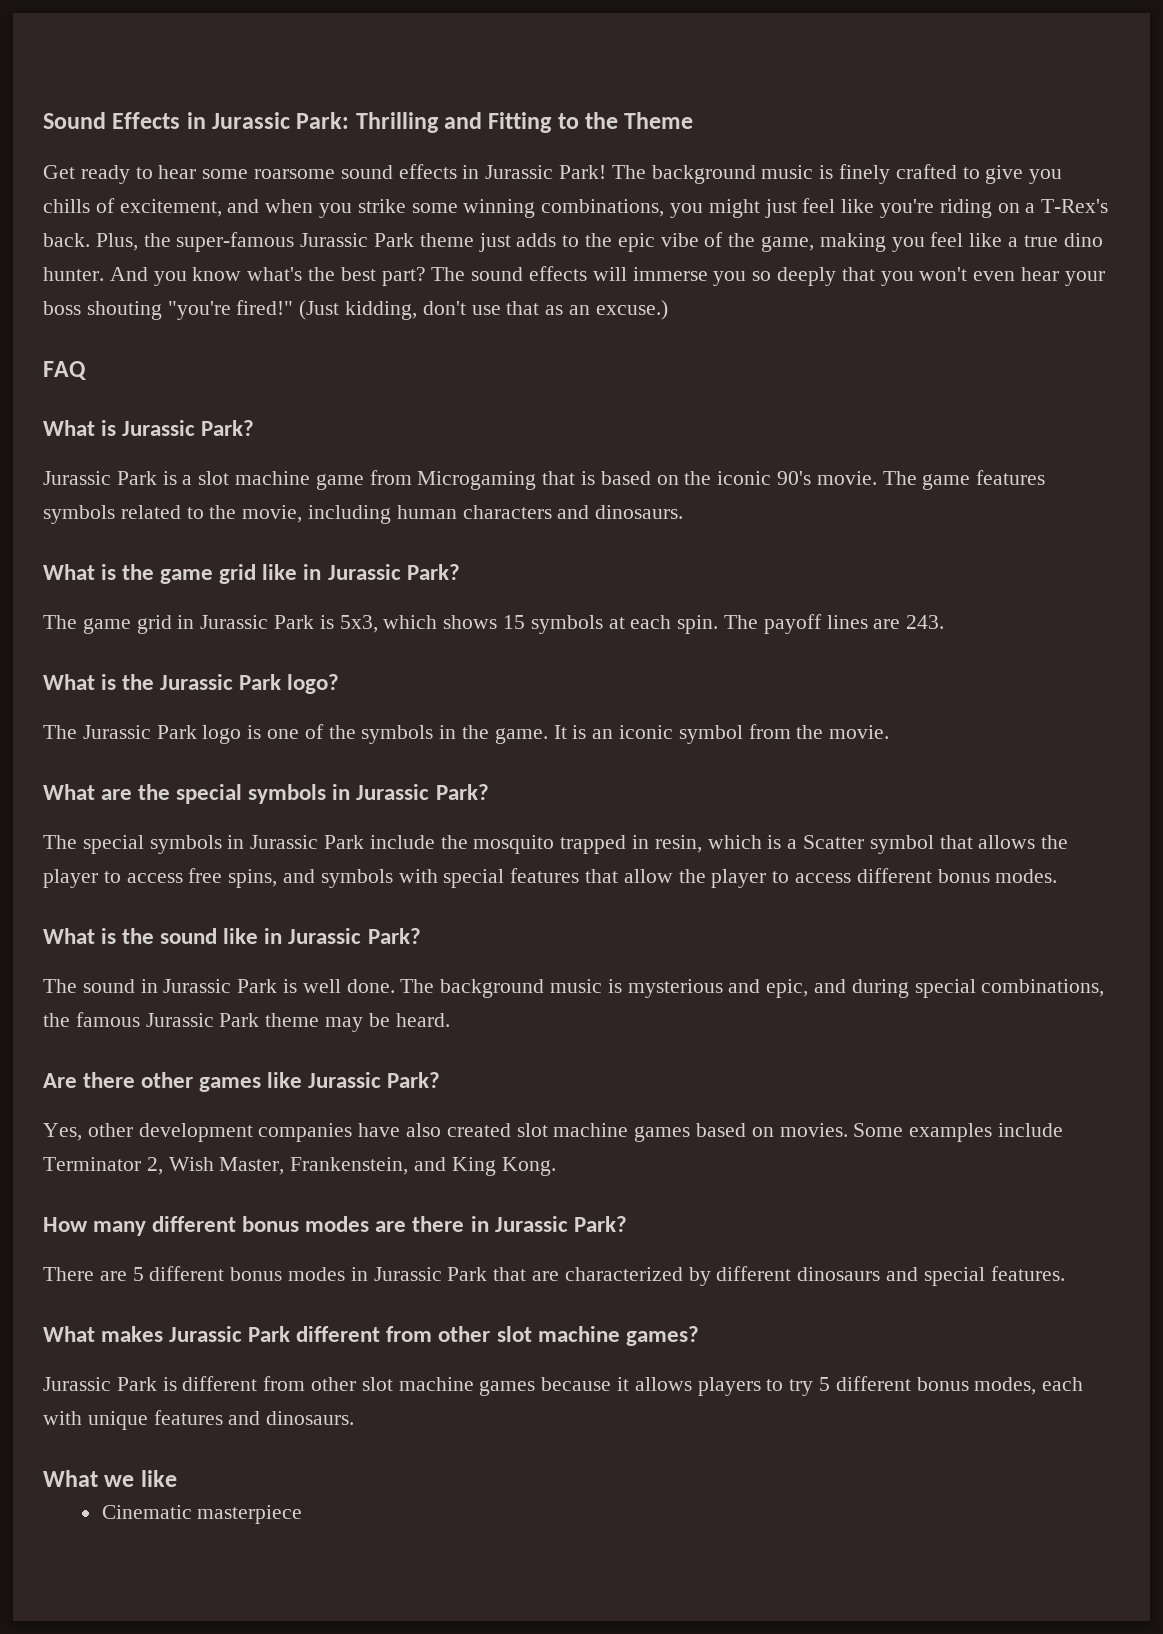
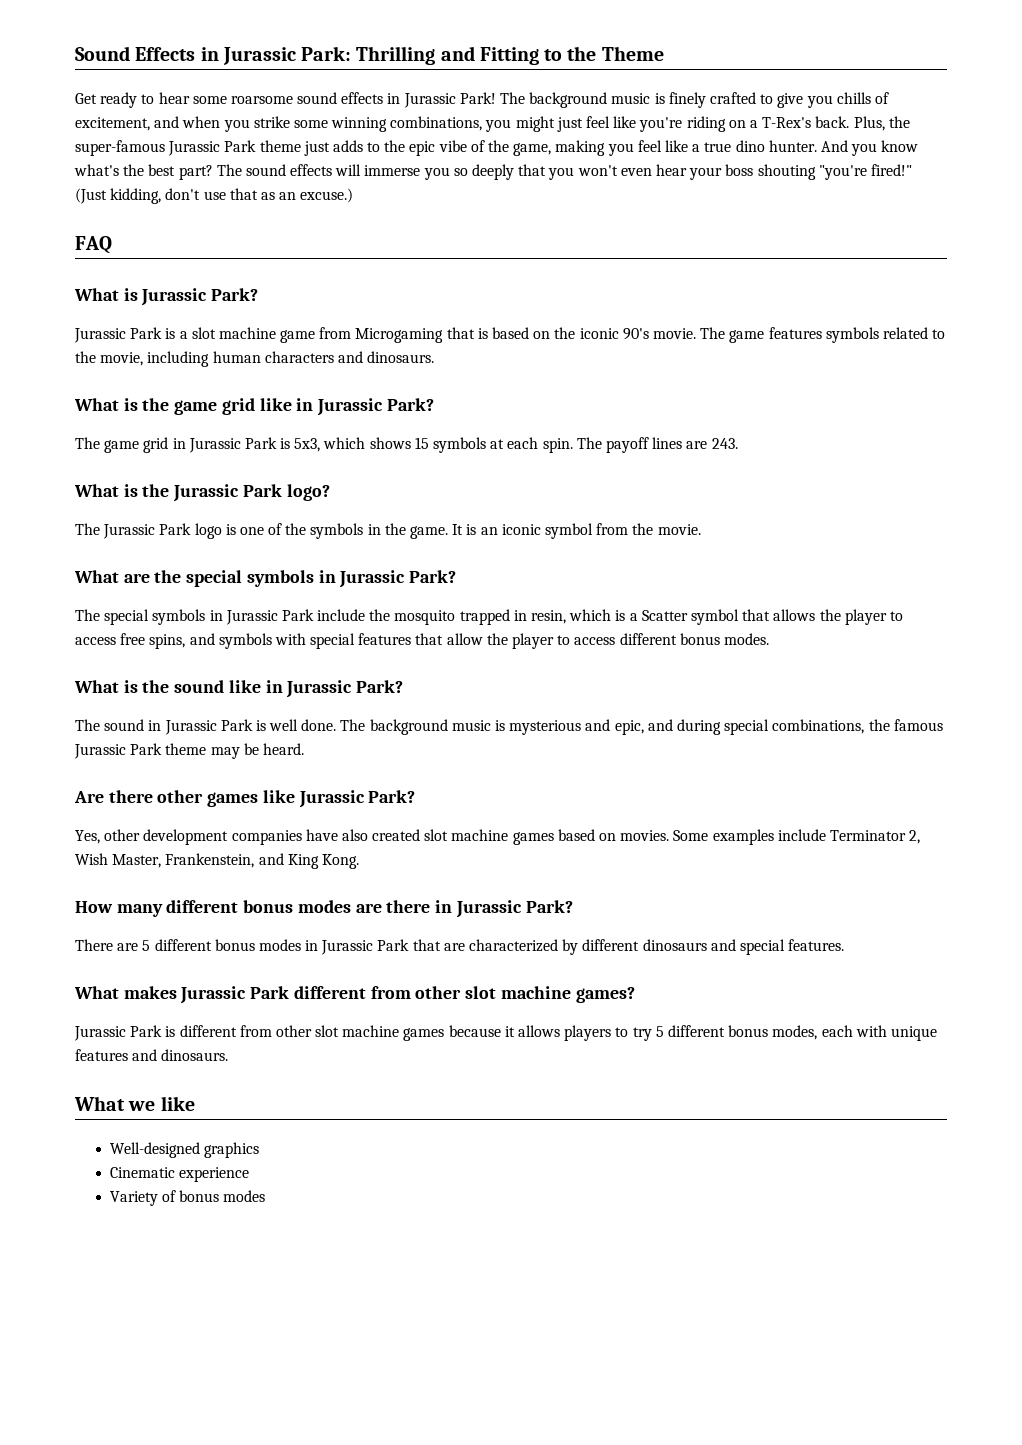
(177, 1478) none -> [109,1142,260,1158] // Well-designed graphics
[197,1505,303,1524] masterpiece -> [179,1167,250,1182] [109,1190,266,1206] experience // Variety of bonus modes

